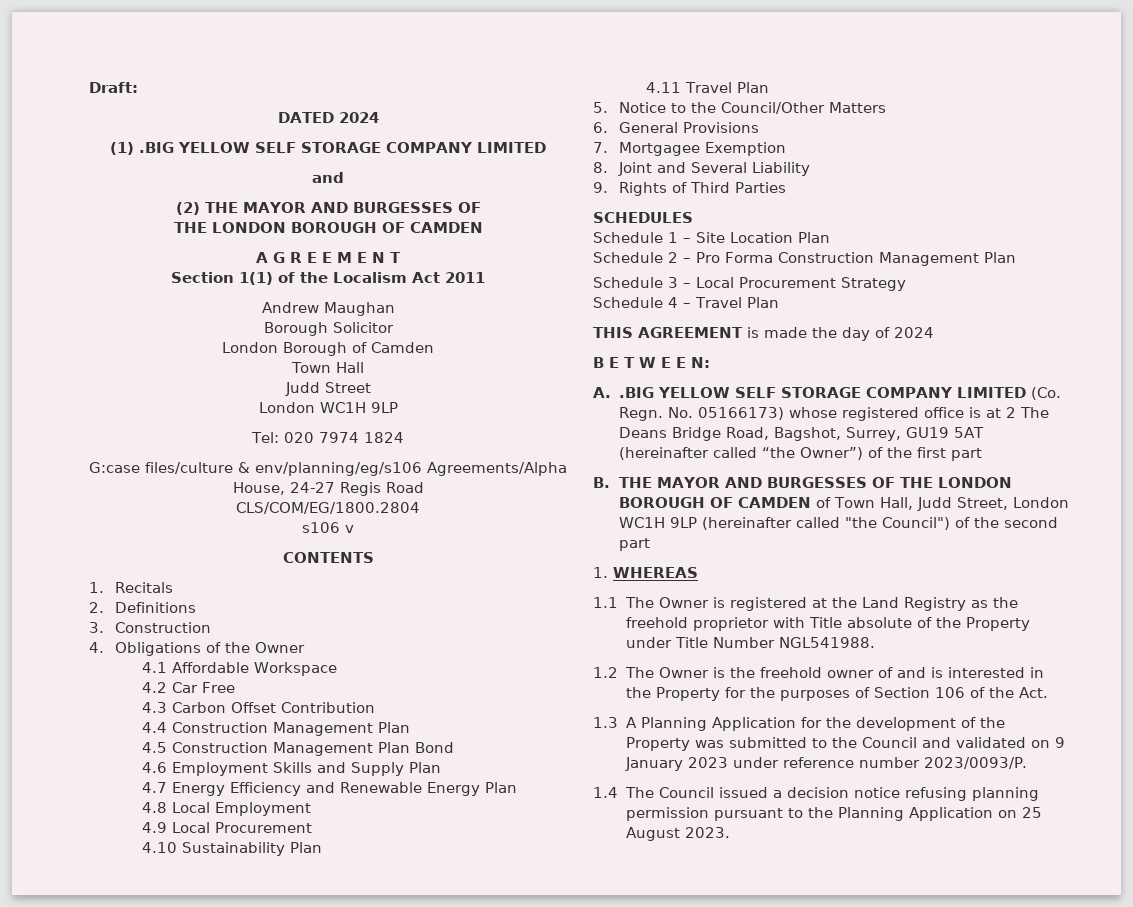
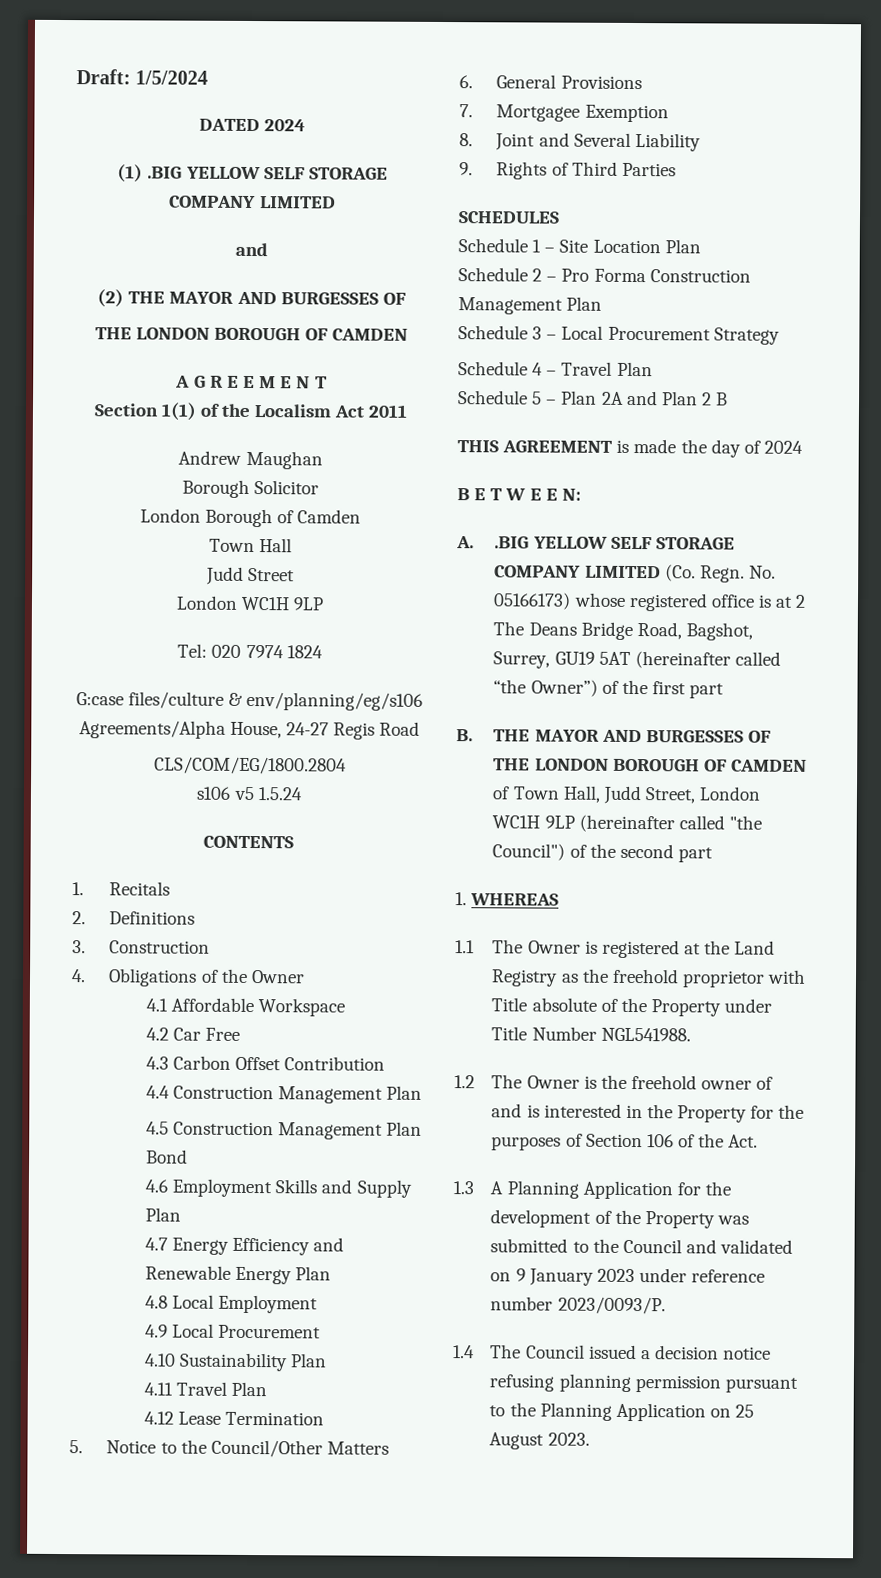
(138, 87) none -> [135,70,209,85] 1/5/2024
[345,525,354,533] v -> [233,786,303,801] v5 1.5.24
(769, 87) none -> [143,1411,325,1426] // 4.12 Lease Termination
(779, 302) none -> [458,390,729,406] // Schedule 5 – Plan 2A and Plan 2 B

